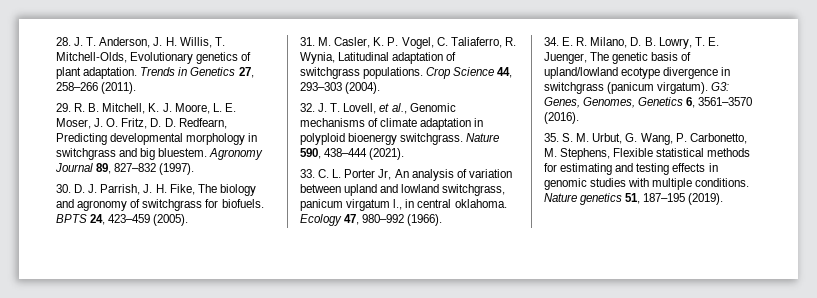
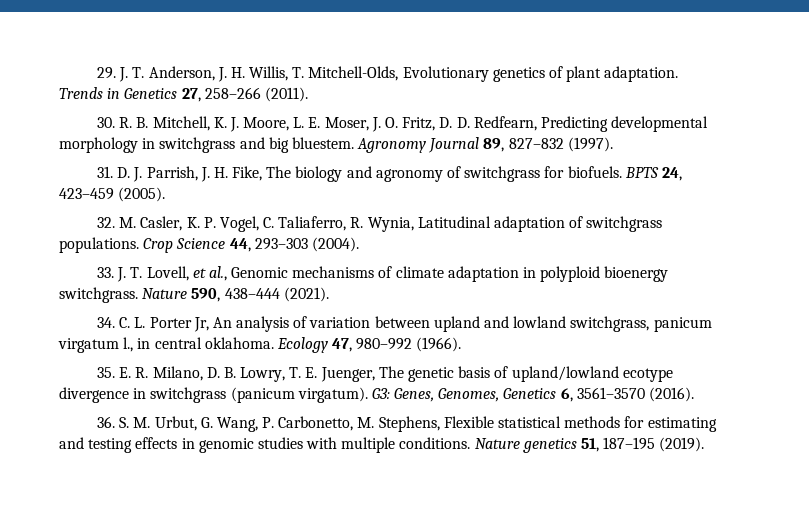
[56,37,71,46] 28. -> [96,67,116,79] 29.
[56,103,71,112] 29. -> [96,117,115,128] 30.
[56,184,71,193] 30. -> [96,166,113,178] 31.
[300,37,315,46] 31. -> [96,217,115,228] 32.
[300,103,315,112] 32. -> [96,267,114,278] 33.
[300,169,315,178] 33. -> [96,317,115,328] 34.
[544,37,559,46] 34. -> [96,367,115,378] 35.
[544,133,559,142] 35. -> [96,416,115,428] 36.

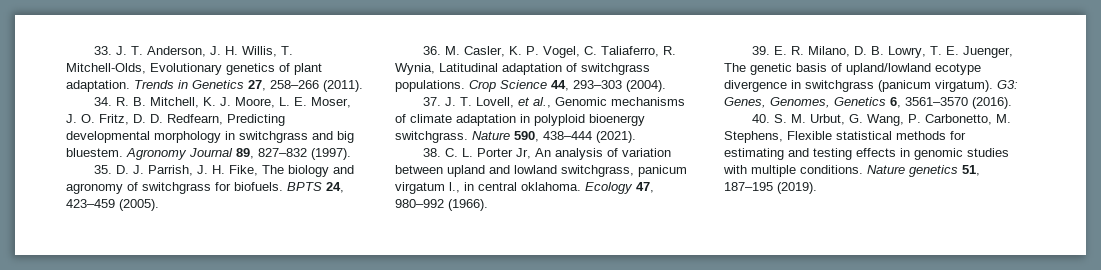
[96,67,116,79] 29. -> [93,46,112,55] 33.
[96,117,115,128] 30. -> [93,97,112,106] 34.
[96,166,113,178] 31. -> [93,165,112,174] 35.
[96,217,115,228] 32. -> [422,46,441,55] 36.
[96,267,114,278] 33. -> [422,97,441,106] 37.
[96,317,115,328] 34. -> [422,148,441,157] 38.
[96,367,115,378] 35. -> [751,46,770,55] 39.
[96,416,115,428] 36. -> [751,114,770,123] 40.

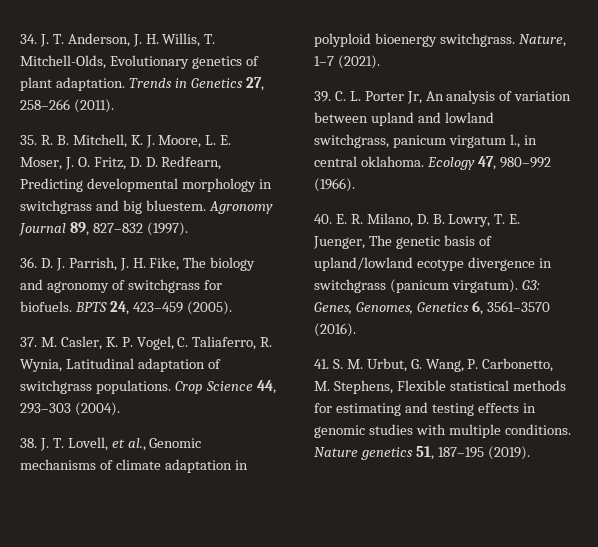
[93,46,112,55] 33. -> [20,34,37,44] 34.
[93,97,112,106] 34. -> [20,135,37,145] 35.
[93,165,112,174] 35. -> [20,257,37,268] 36.
[422,46,441,55] 36. -> [20,337,37,347] 37.
[422,97,441,106] 37. -> [20,438,37,448] 38.
[472,131,592,142] Nature 590, 438–444 -> [518,34,566,47] [314,56,334,66] Nature, 1–7
[422,148,441,157] 38. -> [314,91,331,102] 39.
[751,46,770,55] 39. -> [314,214,332,224] 40.
[751,114,770,123] 40. -> [314,359,329,369] 41.

